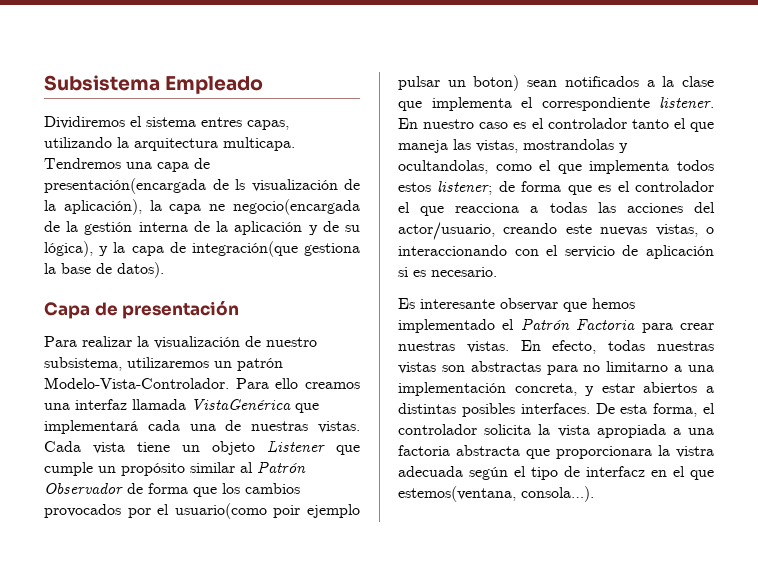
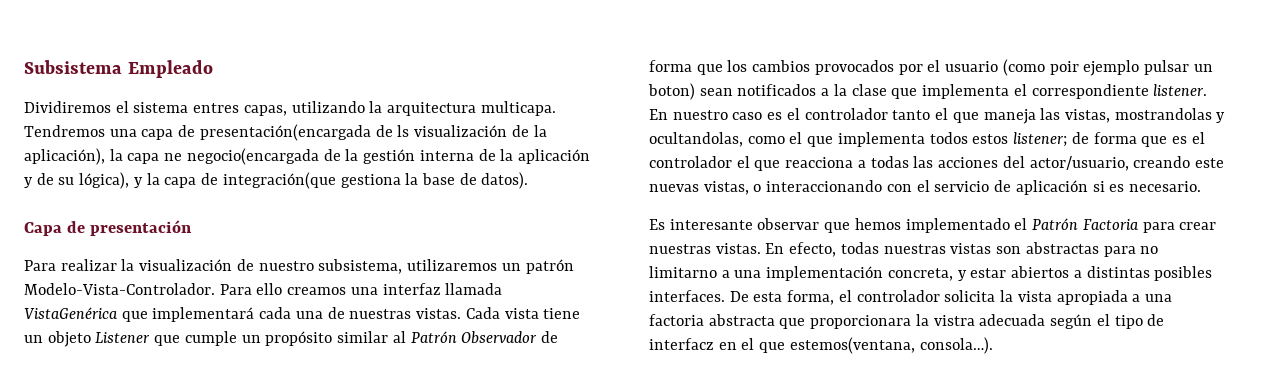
[174,503,267,519] usuario(como -> [945,59,1045,76] usuario (como

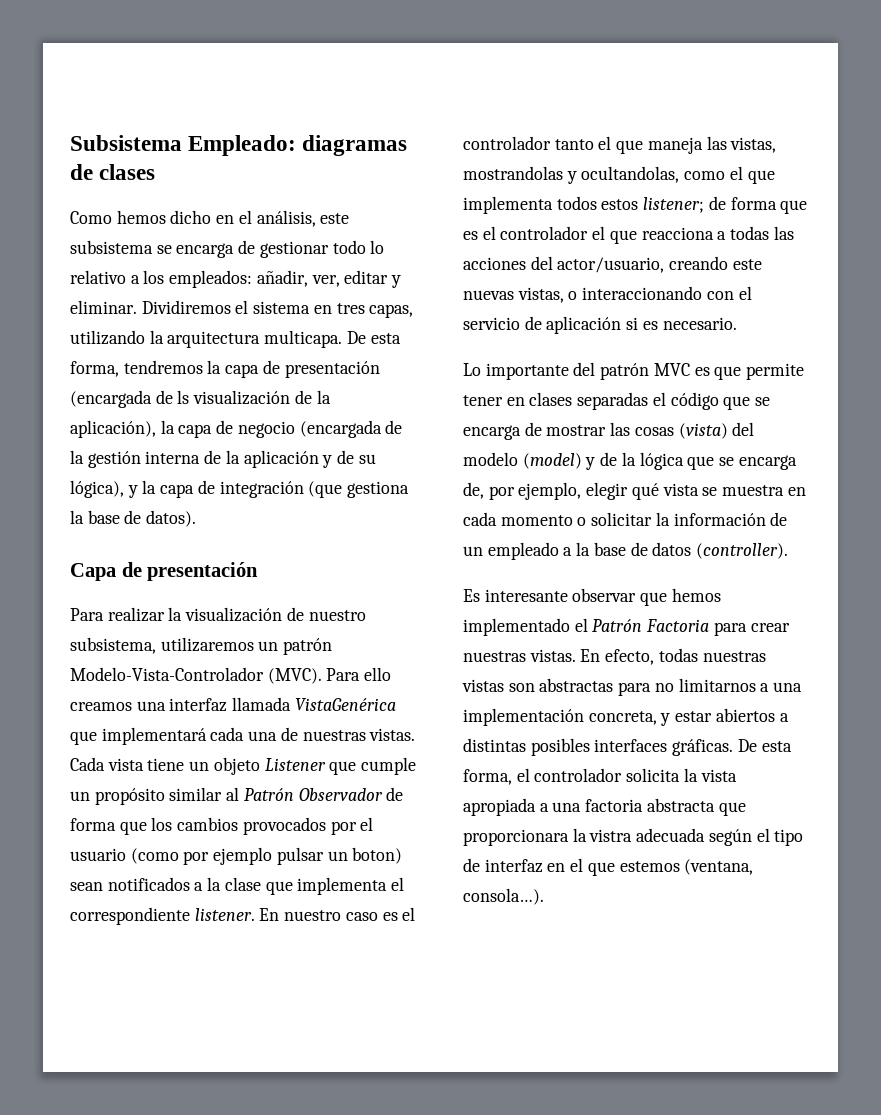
[127,60,213,78] Empleado // -> [188,135,408,156] [70,164,156,180] [70,210,350,227] [70,240,385,258] [70,270,402,288] [70,300,137,314] Empleado: diagramas de clases // Como hemos dicho en el análisis, este subsistema se encarga de gestionar todo lo relativo a los empleados: añadir, ver, editar y eliminar.
[193,103,240,113] entres -> [313,303,365,314] en tres
[24,124,371,141] Tendremos una capa de presentación(encargada -> [346,331,401,344] [70,360,380,378] [70,390,152,408] De esta forma, tendremos la capa de presentación (encargada
[164,148,319,165] ne negocio(encargada -> [216,420,382,438] de negocio (encargada
[222,172,336,189] integración(que -> [219,481,343,498] integración (que
[24,283,215,295] Modelo-Vista-Controlador. -> [70,667,322,684] Modelo-Vista-Controlador (MVC).
[1049,61,1079,75] poir -> [183,851,210,865] por
(1201, 186) none -> [463,362,805,380] [463,392,771,410] [463,422,755,440] [463,452,797,470] [463,482,806,500] [463,512,788,526] [463,542,789,560] // Lo importante del patrón MVC es que permite tener en clases separadas el código que se encarga de mostrar las cosas (vista) del modelo (model) y de la lógica que se encarga de, por ejemplo, elegir qué vista se muestra en cada momento o solicitar la información de un empleado a la base de datos (controller).
[649,266,717,278] limitarno -> [678,678,756,692] limitarnos
[649,290,725,302] interfaces. -> [594,739,734,756] interfaces gráficas.
[649,338,714,350] interfacz -> [484,859,543,873] interfaz
[789,337,915,354] estemos(ventana, -> [619,859,754,875] estemos (ventana,

